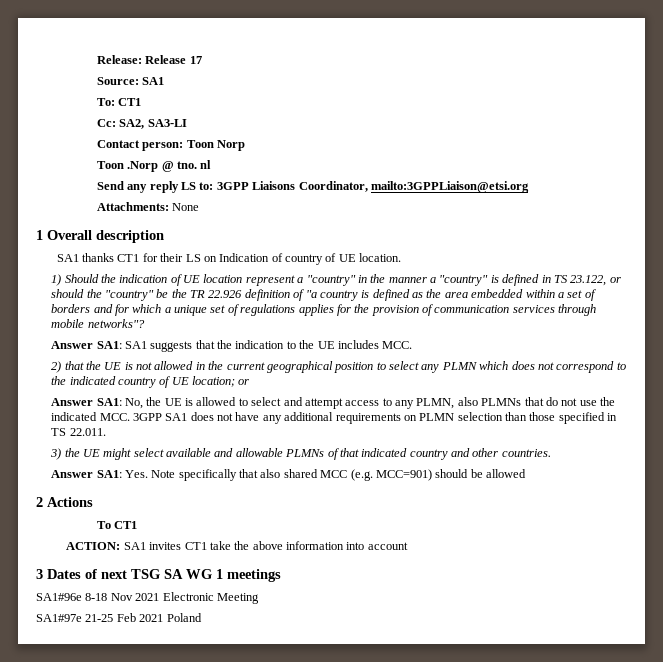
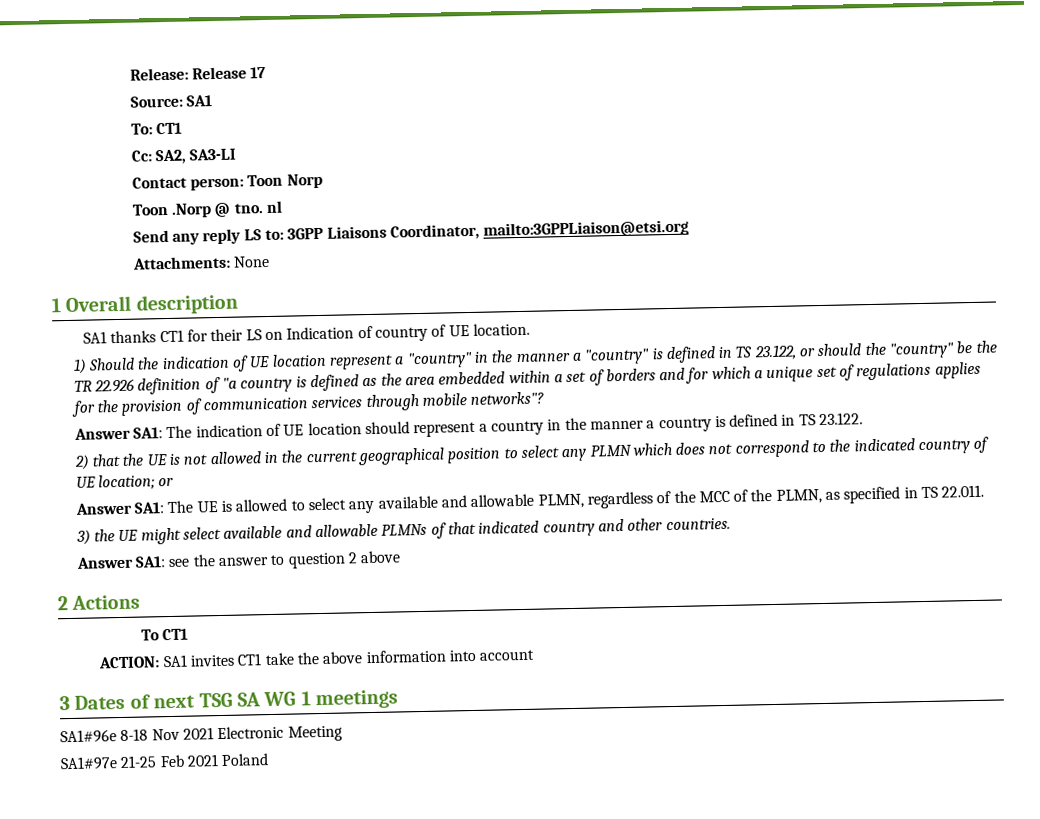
[124,340,413,352] SA1 suggests that the indication to the UE includes MCC. -> [166,412,864,439] The indication of UE location should represent a country in the manner a country is defined in TS 23.122.
[124,397,162,409] No, the -> [167,500,194,514] The
[283,397,616,409] [51,412,556,424] and attempt access to any PLMN, also PLMNs that do not use the indicated MCC. 3GPP SA1 does not have any additional requirements on PLMN selection than those -> [348,488,841,514] any available and allowable PLMN, regardless of the MCC of the PLMN, as
[124,469,527,481] Yes. Note specifically that also shared MCC (e.g. MCC=901) should be allowed -> [168,550,402,569] see the answer to question 2 above

